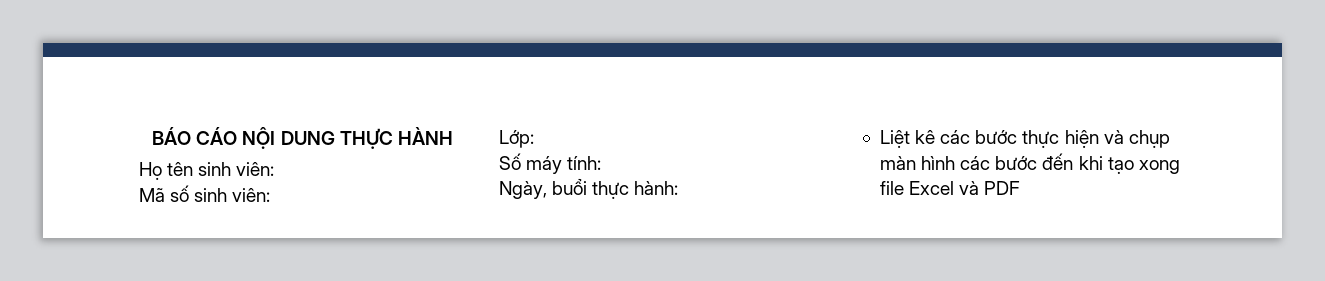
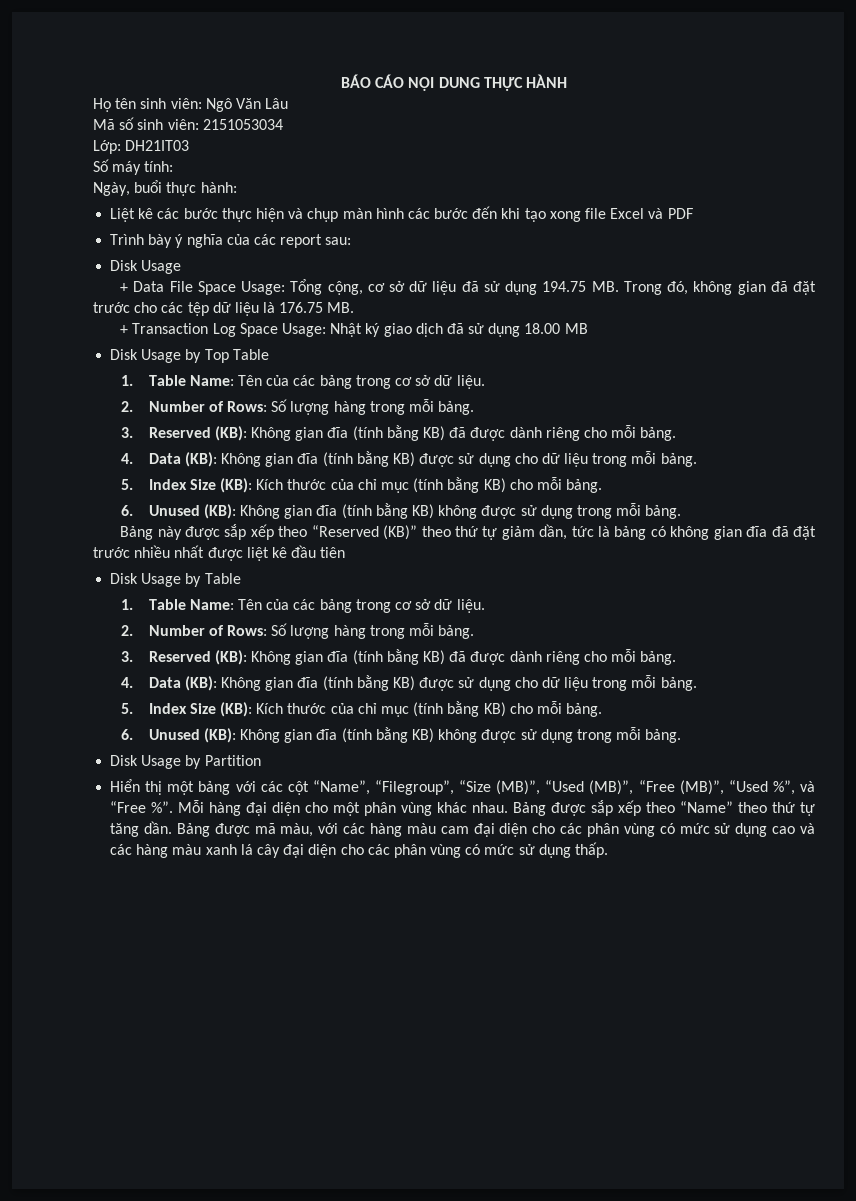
(275, 169) none -> [205,98,289,112] Ngô Văn Lâu
(271, 195) none -> [202,119,283,130] 2151053034
(534, 139) none -> [125,140,190,151] DH21IT03
(1021, 188) none -> [110,234,352,248] [110,260,182,274] [120,279,816,295] [93,302,355,316] [120,323,588,337] [110,349,269,363] [120,375,485,389] [120,399,475,415] [120,425,677,441] [120,451,697,467] [120,477,603,493] [120,503,682,519] [120,524,817,540] [93,545,346,561] [110,573,241,587] [120,599,485,613] [120,623,475,639] [120,649,677,665] [120,675,697,691] [120,701,603,717] [120,727,682,743] [110,755,261,769] [110,779,816,795] [110,800,815,816] [110,821,816,837] [110,842,609,858] // Trình bày ý nghĩa của các report sau: // Disk Usage // + Data File Space Usage: Tổng cộng, cơ sở dữ liệu đã sử dụng 194.75 MB. Trong đó, không gian đã đặt trước cho các tệp dữ liệu là 176.75 MB. // + Transaction Log Space Usage: Nhật ký giao dịch đã sử dụng 18.00 MB // Disk Usage by Top Table // 1. Table Name: Tên của các bảng trong cơ sở dữ liệu. // 2. Number of Rows: Số lượng hàng trong mỗi bảng. // 3. Reserved (KB): Không gian đĩa (tính bằng KB) đã được dành riêng cho mỗi bảng. // 4. Data (KB): Không gian đĩa (tính bằng KB) được sử dụng cho dữ liệu trong mỗi bảng. // 5. Index Size (KB): Kích thước của chỉ mục (tính bằng KB) cho mỗi bảng. // 6. Unused (KB): Không gian đĩa (tính bằng KB) không được sử dụng trong mỗi bảng. // Bảng này được sắp xếp theo “Reserved (KB)” theo thứ tự giảm dần, tức là bảng có không gian đĩa đã đặt trước nhiều nhất được liệt kê đầu tiên // Disk Usage by Table // 1. Table Name: Tên của các bảng trong cơ sở dữ liệu. // 2. Number of Rows: Số lượng hàng trong mỗi bảng. // 3. Reserved (KB): Không gian đĩa (tính bằng KB) đã được dành riêng cho mỗi bảng. // 4. Data (KB): Không gian đĩa (tính bằng KB) được sử dụng cho dữ liệu trong mỗi bảng. // 5. Index Size (KB): Kích thước của chỉ mục (tính bằng KB) cho mỗi bảng. // 6. Unused (KB): Không gian đĩa (tính bằng KB) không được sử dụng trong mỗi bảng. // Disk Usage by Partition // Hiển thị một bảng với các cột “Name”, “Filegroup”, “Size (MB)”, “Used (MB)”, “Free (MB)”, “Used %”, và “Free %”. Mỗi hàng đại diện cho một phân vùng khác nhau. Bảng được sắp xếp theo “Name” theo thứ tự tăng dần. Bảng được mã màu, với các hàng màu cam đại diện cho các phân vùng có mức sử dụng cao và các hàng màu xanh lá cây đại diện cho các phân vùng có mức sử dụng thấp.

